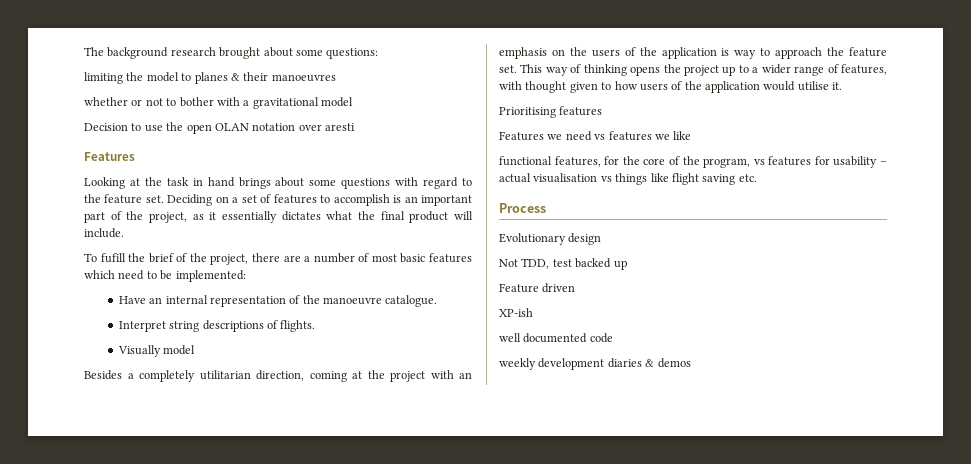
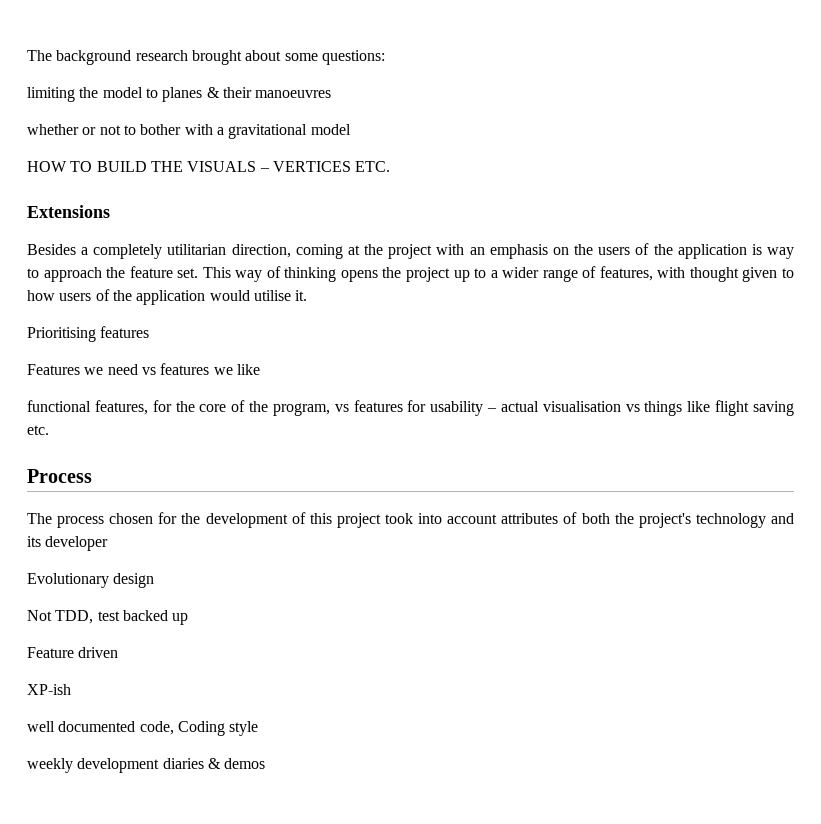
[84,122,355,134] [84,152,135,161] [84,177,473,189] [84,194,472,206] [84,211,474,223] [84,228,124,238] [84,253,472,265] [84,270,246,282] [118,295,438,307] [118,320,316,332] [117,345,196,357] Decision to use the open OLAN notation over aresti // Features // Looking at the task in hand brings about some questions with regard to the feature set. Deciding on a set of features to accomplish is an important part of the project, as it essentially dictates what the final product will include. // To fufill the brief of the project, there are a number of most basic features which need to be implemented: // Have an internal representation of the manoeuvre catalogue. // Interpret string descriptions of flights. // Visually model -> [27,161,391,172] [27,205,110,218] HOW TO BUILD THE VISUALS – VERTICES ETC. // Extensions
(546, 208) none -> [27,512,794,528] [27,536,109,551] // The process chosen for the development of this project took into account attributes of both the project's technology and its developer
[589,333,613,343] code -> [139,721,259,736] code, Coding style

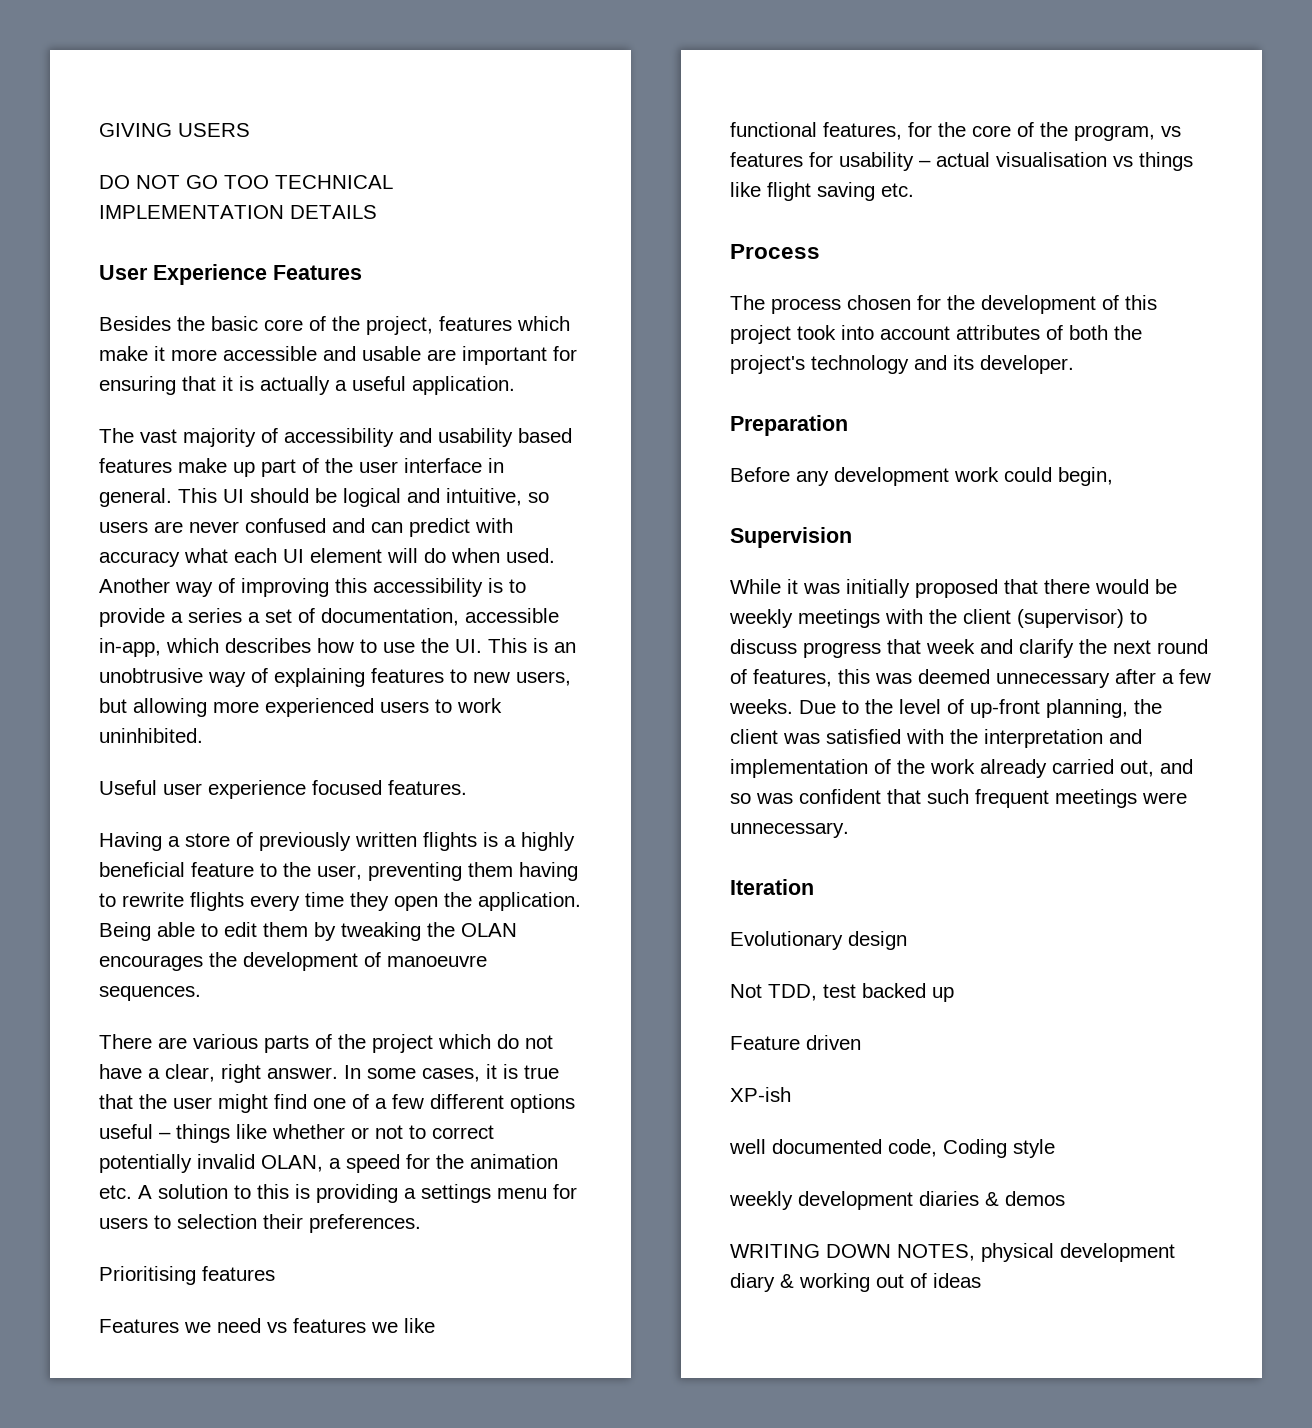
[27,50,385,65] [27,87,332,102] [27,124,351,139] [27,161,391,172] [27,205,110,218] [27,243,794,259] [27,266,794,282] [27,289,308,305] The background research brought about some questions: // limiting the model to planes & their manoeuvres // whether or not to bother with a gravitational model // HOW TO BUILD THE VISUALS – VERTICES ETC. // Extensions // Besides a completely utilitarian direction, coming at the project with an emphasis on the users of the application is way to approach the feature set. This way of thinking opens the project up to a wider range of features, with thought given to how users of the application would utilise it. -> [99,123,250,137] [99,175,393,189] [99,205,377,219] [99,264,362,285] [99,316,570,335] [99,346,577,365] [99,376,515,395] [99,428,572,447] [99,458,504,477] [99,488,549,507] [99,518,513,537] [99,548,555,567] [99,578,526,597] [99,608,559,627] [99,638,576,657] [99,668,571,687] [99,698,502,717] [99,728,203,743] [99,780,467,799] [99,832,575,851] [99,862,578,881] [99,892,581,911] [99,922,517,941] [99,952,487,971] [99,986,201,1001] [99,1034,553,1053] [99,1064,559,1083] [99,1094,575,1113] [99,1124,494,1143] [99,1154,558,1173] [99,1184,577,1203] [99,1214,421,1233] GIVING USERS // DO NOT GO TOO TECHNICAL IMPLEMENTATION DETAILS // User Experience Features // Besides the basic core of the project, features which make it more accessible and usable are important for ensuring that it is actually a useful application. // The vast majority of accessibility and usability based features make up part of the user interface in general. This UI should be logical and intuitive, so users are never confused and can predict with accuracy what each UI element will do when used. Another way of improving this accessibility is to provide a series a set of documentation, accessible in-app, which describes how to use the UI. This is an unobtrusive way of explaining features to new users, but allowing more experienced users to work uninhibited. // Useful user experience focused features. // Having a store of previously written flights is a highly beneficial feature to the user, preventing them having to rewrite flights every time they open the application. Being able to edit them by tweaking the OLAN encourages the development of manoeuvre sequences. // There are various parts of the project which do not have a clear, right answer. In some cases, it is true that the user might find one of a few different options useful – things like whether or not to correct potentially invalid OLAN, a speed for the animation etc. A solution to this is providing a settings menu for users to selection their preferences.
[45,536,109,551] developer -> [980,355,1074,374] [730,415,848,436] [730,467,1113,486] [730,527,852,548] [730,579,1177,598] [729,609,1147,628] [730,639,1208,658] [730,669,1211,688] [729,699,1162,718] [730,729,1142,748] [730,759,1193,778] [730,789,1187,808] [730,822,849,838] [730,879,814,895] developer. // Preparation // Before any development work could begin, // Supervision // While it was initially proposed that there would be weekly meetings with the client (supervisor) to discuss progress that week and clarify the next round of features, this was deemed unnecessary after a few weeks. Due to the level of up-front planning, the client was satisfied with the interpretation and implementation of the work already carried out, and so was confident that such frequent meetings were unnecessary. // Iteration
(266, 763) none -> [730,1243,1175,1262] [730,1273,981,1292] // WRITING DOWN NOTES, physical development diary & working out of ideas

